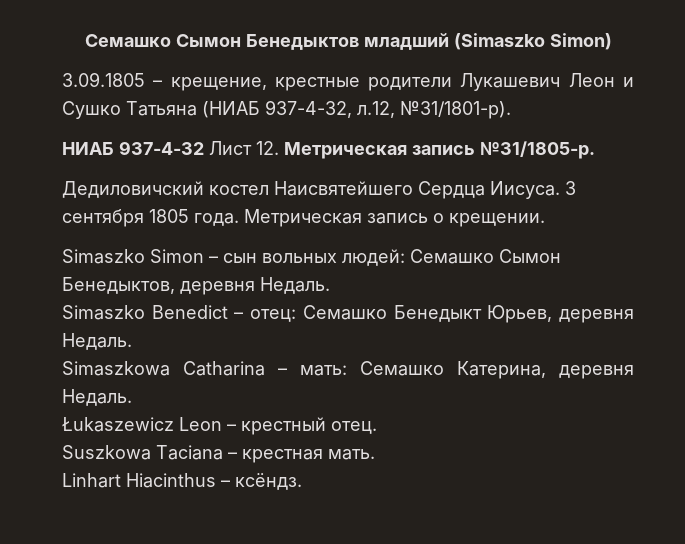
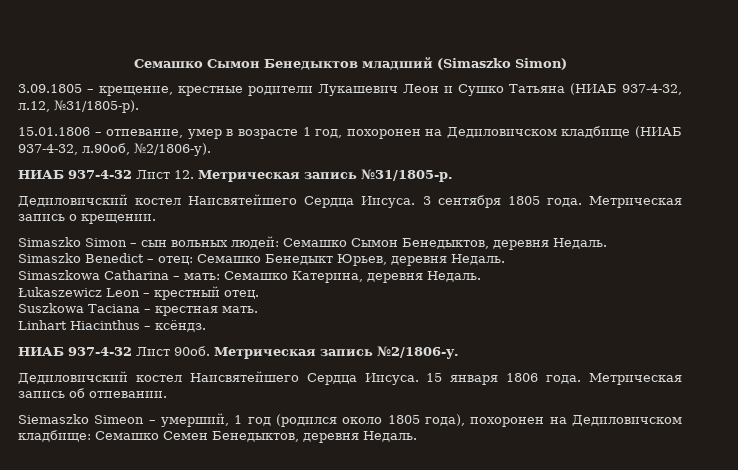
[400,101,511,119] №31/1801-р). -> [54,100,139,113] [18,126,682,139] [18,143,211,156] №31/1805-р). // 15.01.1806 – отпевание, умер в возрасте 1 год, похоронен на Дедиловичском кладбище (НИАБ 937-4-32, л.90об, №2/1806-у).
(302, 481) none -> [18,346,459,359] [18,371,683,385] [18,388,167,398] [18,413,682,427] [18,430,417,443] // НИАБ 937-4-32 Лист 90об. Метрическая запись №2/1806-у. // Дедиловичский костел Наисвятейшего Сердца Иисуса. 15 января 1806 года. Метрическая запись об отпевании. // Siemaszko Simeon – умерший, 1 год (родился около 1805 года), похоронен на Дедиловичском кладбище: Семашко Семен Бенедыктов, деревня Недаль.

